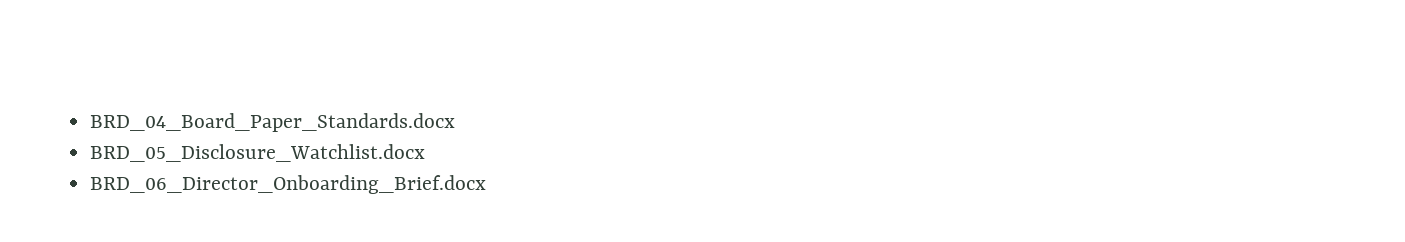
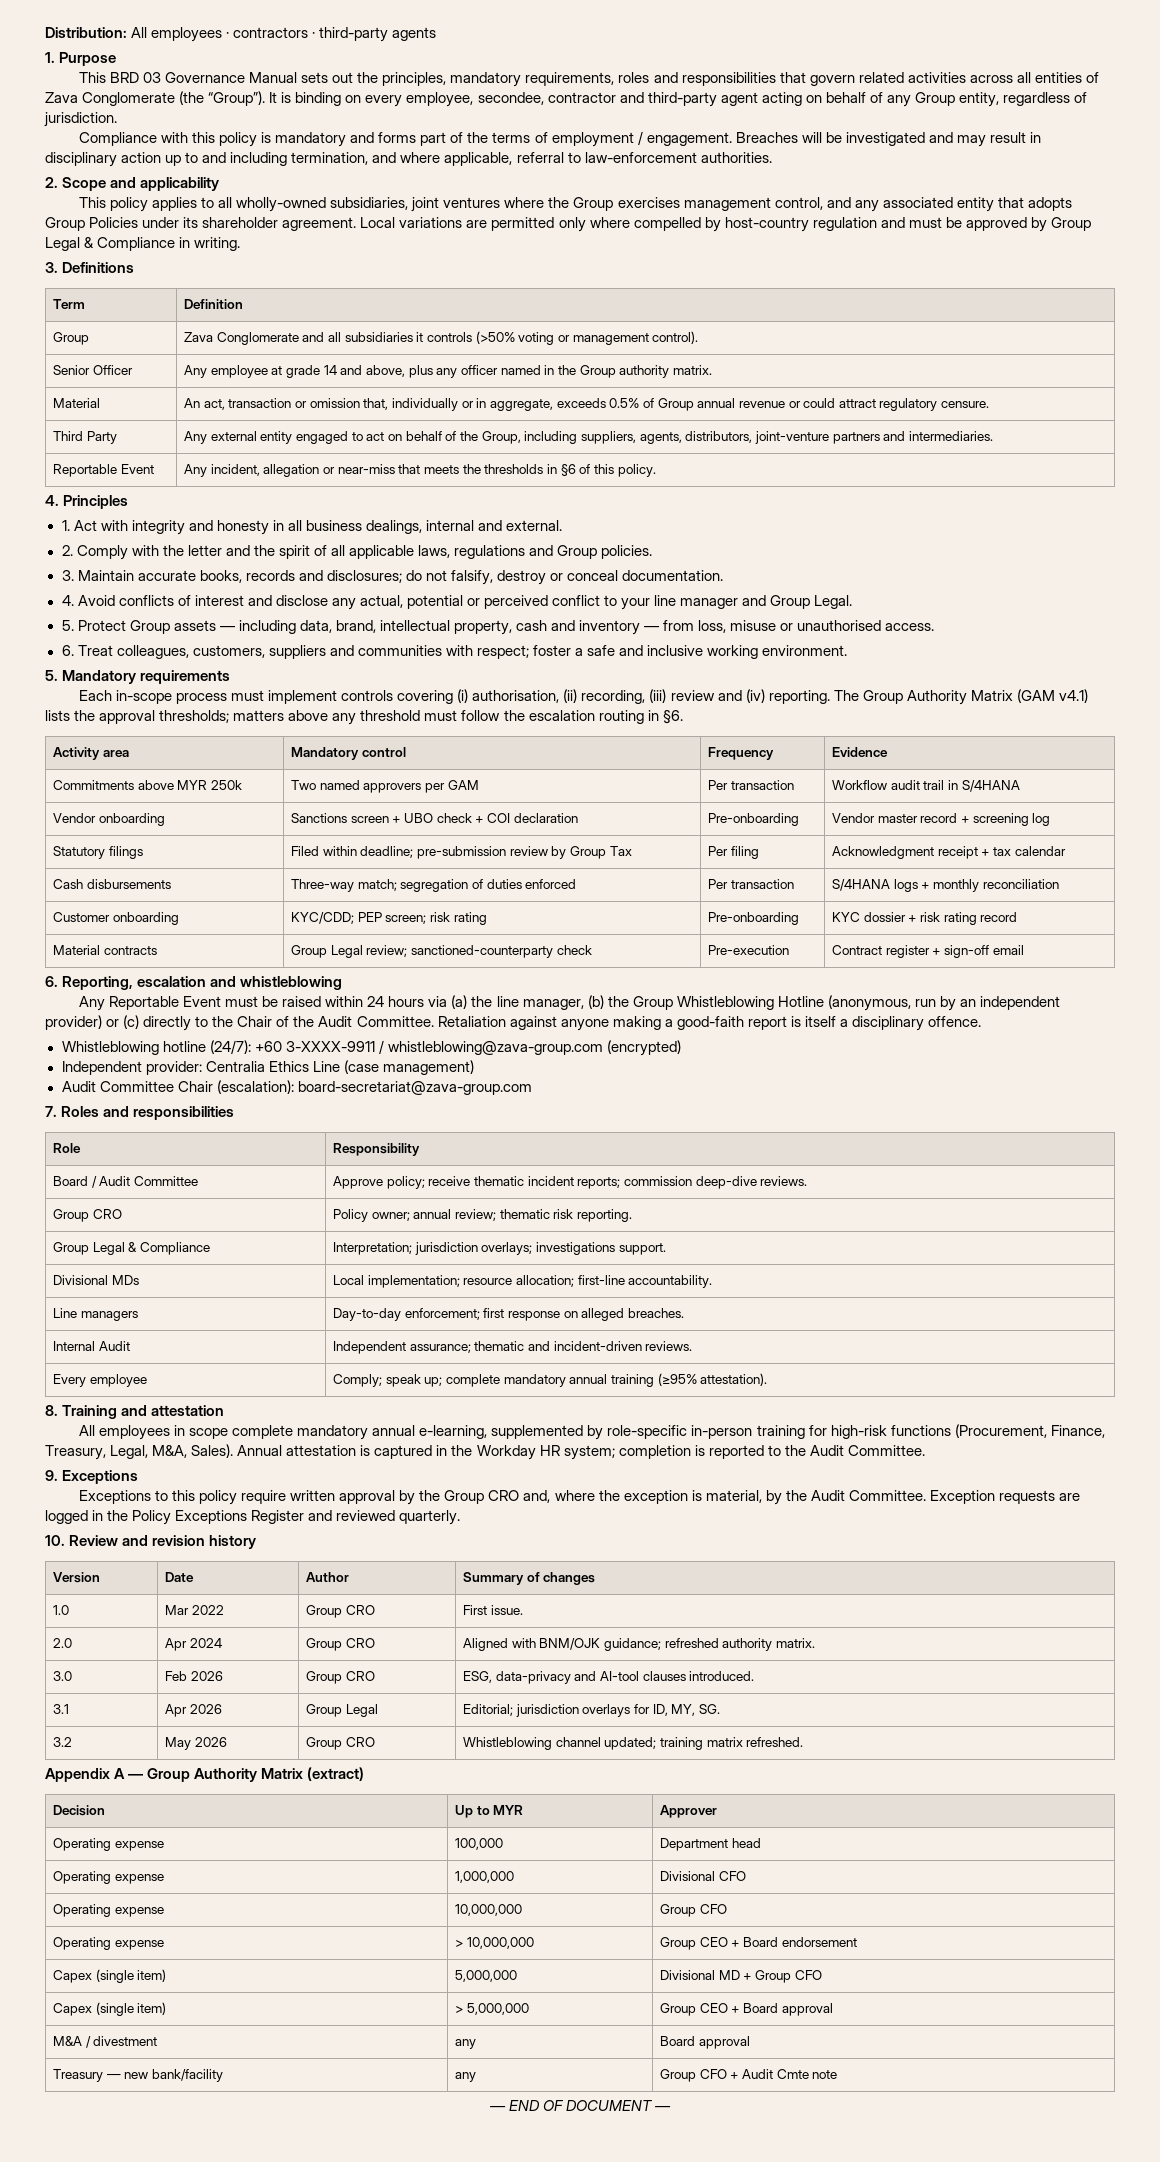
[90,113,456,132] [90,144,426,162] [90,175,487,194] BRD_04_Board_Paper_Standards.docx // BRD_05_Disclosure_Watchlist.docx // BRD_06_Director_Onboarding_Brief.docx -> [45,27,437,42] [45,52,117,66] [78,72,1099,87] [45,91,1088,107] [44,112,117,127] [78,131,1042,147] [45,152,772,167] [45,177,220,191] [78,197,1072,212] [45,217,1092,232] [45,237,241,251] [45,262,135,273] [53,299,86,309] [184,299,244,309] [53,332,90,345] [184,331,699,345] [53,365,133,375] [184,365,712,378] [53,398,101,408] [184,398,990,411] [53,431,117,444] [184,431,993,444] [53,464,154,477] [184,464,656,477] [45,495,129,509] [61,520,563,535] [61,545,653,560] [61,570,724,585] [61,595,853,610] [61,620,935,635] [61,645,848,659] [45,670,231,684] [78,689,1088,705] [45,710,683,725] [53,747,129,760] [291,747,406,760] [708,747,775,760] [832,747,889,757] [53,780,243,790] [291,780,479,793] [708,780,794,790] [832,780,1020,792] [53,813,165,826] [291,813,578,823] [708,813,800,826] [832,813,1051,826] [53,846,143,859] [291,846,632,859] [708,846,759,859] [832,846,1066,859] [53,879,171,889] [291,879,577,892] [708,879,794,889] [832,879,1059,892] [53,912,179,925] [291,912,487,925] [708,912,800,925] [832,912,1018,925] [53,945,157,955] [291,945,592,958] [708,945,790,955] [832,945,1024,958] [45,976,343,990] [78,995,1061,1011] [45,1015,982,1031] [61,1040,681,1056] [61,1060,474,1075] [61,1080,532,1095] [45,1106,235,1120] [53,1143,82,1153] [333,1143,421,1156] [53,1176,199,1188] [333,1176,808,1189] [53,1209,122,1222] [333,1209,633,1222] [53,1242,211,1255] [333,1242,666,1255] [53,1275,139,1285] [333,1275,713,1288] [53,1308,138,1321] [333,1308,685,1321] [53,1341,130,1351] [333,1341,693,1354] [53,1374,147,1387] [333,1373,768,1387] [45,1405,225,1419] [78,1424,1105,1440] [45,1444,925,1460] [45,1470,139,1484] [78,1490,1081,1505] [45,1510,461,1525] [45,1535,257,1549] [53,1572,101,1583] [165,1572,195,1582] [306,1572,350,1582] [463,1572,596,1585] [53,1605,70,1615] [165,1605,224,1615] [306,1605,375,1618] [463,1605,523,1615] [53,1638,73,1648] [165,1638,222,1651] [306,1638,375,1651] [463,1638,816,1651] [53,1671,73,1681] [165,1671,223,1681] [306,1671,375,1684] [463,1671,755,1684] [53,1704,70,1714] [165,1704,222,1717] [306,1704,378,1717] [463,1704,721,1717] [53,1737,73,1747] [165,1737,227,1750] [306,1737,375,1750] [463,1737,804,1750] [45,1767,365,1782] [53,1805,106,1816] [455,1805,524,1818] [660,1805,718,1818] [53,1838,164,1851] [455,1838,504,1850] [660,1838,761,1851] [53,1871,164,1884] [455,1871,515,1883] [660,1871,746,1881] [53,1904,164,1917] [455,1904,523,1916] [660,1904,727,1917] [53,1937,164,1950] [455,1937,534,1949] [660,1937,857,1950] [53,1969,167,1983] [455,1970,518,1982] [660,1970,822,1983] [53,2002,167,2016] [455,2003,529,2015] [660,2003,833,2016] [53,2036,158,2048] [455,2039,477,2049] [660,2036,750,2049] [53,2069,224,2082] [455,2072,477,2082] [660,2069,838,2082] [489,2100,672,2111] Distribution: All employees · contractors · third-party agents // 1. Purpose // This BRD 03 Governance Manual sets out the principles, mandatory requirements, roles and responsibilities that govern related activities across all entities of Zava Conglomerate (the “Group”). It is binding on every employee, secondee, contractor and third-party agent acting on behalf of any Group entity, regardless of jurisdiction. // Compliance with this policy is mandatory and forms part of the terms of employment / engagement. Breaches will be investigated and may result in disciplinary action up to and including termination, and where applicable, referral to law-enforcement authorities. // 2. Scope and applicability // This policy applies to all wholly-owned subsidiaries, joint ventures where the Group exercises management control, and any associated entity that adopts Group Policies under its shareholder agreement. Local variations are permitted only where compelled by host-country regulation and must be approved by Group Legal & Compliance in writing. // 3. Definitions // Term | Definition // Group | Zava Conglomerate and all subsidiaries it controls (>50% voting or management control). // Senior Officer | Any employee at grade 14 and above, plus any officer named in the Group authority matrix. // Material | An act, transaction or omission that, individually or in aggregate, exceeds 0.5% of Group annual revenue or could attract regulatory censure. // Third Party | Any external entity engaged to act on behalf of the Group, including suppliers, agents, distributors, joint-venture partners and intermediaries. // Reportable Event | Any incident, allegation or near-miss that meets the thresholds in §6 of this policy. // 4. Principles // 1. Act with integrity and honesty in all business dealings, internal and external. // 2. Comply with the letter and the spirit of all applicable laws, regulations and Group policies. // 3. Maintain accurate books, records and disclosures; do not falsify, destroy or conceal documentation. // 4. Avoid conflicts of interest and disclose any actual, potential or perceived conflict to your line manager and Group Legal. // 5. Protect Group assets — including data, brand, intellectual property, cash and inventory — from loss, misuse or unauthorised access. // 6. Treat colleagues, customers, suppliers and communities with respect; foster a safe and inclusive working environment. // 5. Mandatory requirements // Each in-scope process must implement controls covering (i) authorisation, (ii) recording, (iii) review and (iv) reporting. The Group Authority Matrix (GAM v4.1) lists the approval thresholds; matters above any threshold must follow the escalation routing in §6. // Activity area | Mandatory control | Frequency | Evidence // Commitments above MYR 250k | Two named approvers per GAM | Per transaction | Workflow audit trail in S/4HANA // Vendor onboarding | Sanctions screen + UBO check + COI declaration | Pre-onboarding | Vendor master record + screening log // Statutory filings | Filed within deadline; pre-submission review by Group Tax | Per filing | Acknowledgment receipt + tax calendar // Cash disbursements | Three-way match; segregation of duties enforced | Per transaction | S/4HANA logs + monthly reconciliation // Customer onboarding | KYC/CDD; PEP screen; risk rating | Pre-onboarding | KYC dossier + risk rating record // Material contracts | Group Legal review; sanctioned-counterparty check | Pre-execution | Contract register + sign-off email // 6. Reporting, escalation and whistleblowing // Any Reportable Event must be raised within 24 hours via (a) the line manager, (b) the Group Whistleblowing Hotline (anonymous, run by an independent provider) or (c) directly to the Chair of the Audit Committee. Retaliation against anyone making a good-faith report is itself a disciplinary offence. // Whistleblowing hotline (24/7): +60 3-XXXX-9911 / whistleblowing@zava-group.com (encrypted) // Independent provider: Centralia Ethics Line (case management) // Audit Committee Chair (escalation): board-secretariat@zava-group.com // 7. Roles and responsibilities // Role | Responsibility // Board / Audit Committee | Approve policy; receive thematic incident reports; commission deep-dive reviews. // Group CRO | Policy owner; annual review; thematic risk reporting. // Group Legal & Compliance | Interpretation; jurisdiction overlays; investigations support. // Divisional MDs | Local implementation; resource allocation; first-line accountability. // Line managers | Day-to-day enforcement; first response on alleged breaches. // Internal Audit | Independent assurance; thematic and incident-driven reviews. // Every employee | Comply; speak up; complete mandatory annual training (≥95% attestation). // 8. Training and attestation // All employees in scope complete mandatory annual e-learning, supplemented by role-specific in-person training for high-risk functions (Procurement, Finance, Treasury, Legal, M&A, Sales). Annual attestation is captured in the Workday HR system; completion is reported to the Audit Committee. // 9. Exceptions // Exceptions to this policy require written approval by the Group CRO and, where the exception is material, by the Audit Committee. Exception requests are logged in the Policy Exceptions Register and reviewed quarterly. // 10. Review and revision history // Version | Date | Author | Summary of changes // 1.0 | Mar 2022 | Group CRO | First issue. // 2.0 | Apr 2024 | Group CRO | Aligned with BNM/OJK guidance; refreshed authority matrix. // 3.0 | Feb 2026 | Group CRO | ESG, data-privacy and AI-tool clauses introduced. // 3.1 | Apr 2026 | Group Legal | Editorial; jurisdiction overlays for ID, MY, SG. // 3.2 | May 2026 | Group CRO | Whistleblowing channel updated; training matrix refreshed. // Appendix A — Group Authority Matrix (extract) // Decision | Up to MYR | Approver // Operating expense | 100,000 | Department head // Operating expense | 1,000,000 | Divisional CFO // Operating expense | 10,000,000 | Group CFO // Operating expense | > 10,000,000 | Group CEO + Board endorsement // Capex (single item) | 5,000,000 | Divisional MD + Group CFO // Capex (single item) | > 5,000,000 | Group CEO + Board approval // M&A / divestment | any | Board approval // Treasury — new bank/facility | any | Group CFO + Audit Cmte note // — END OF DOCUMENT —

